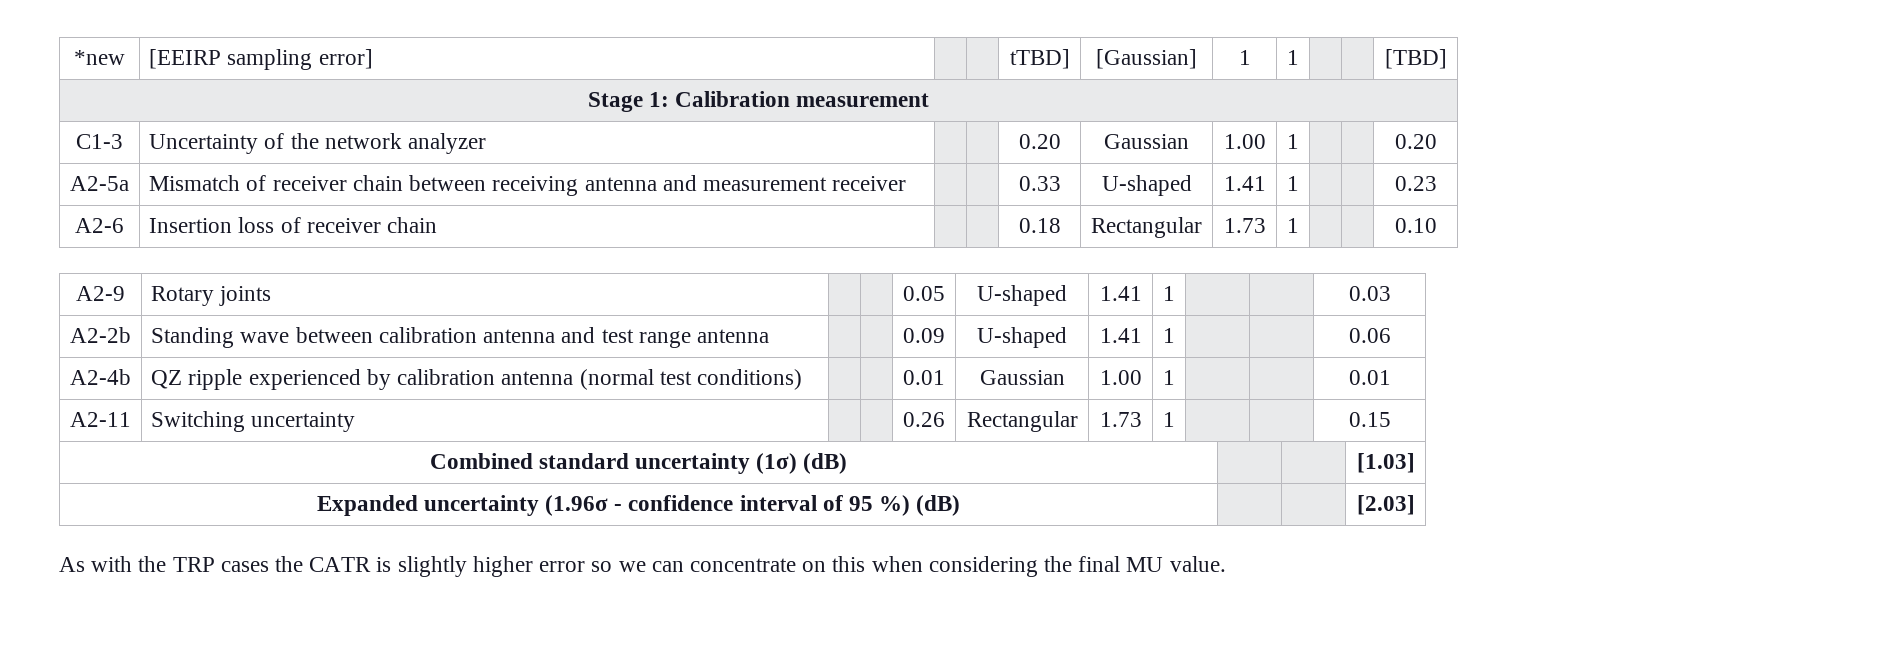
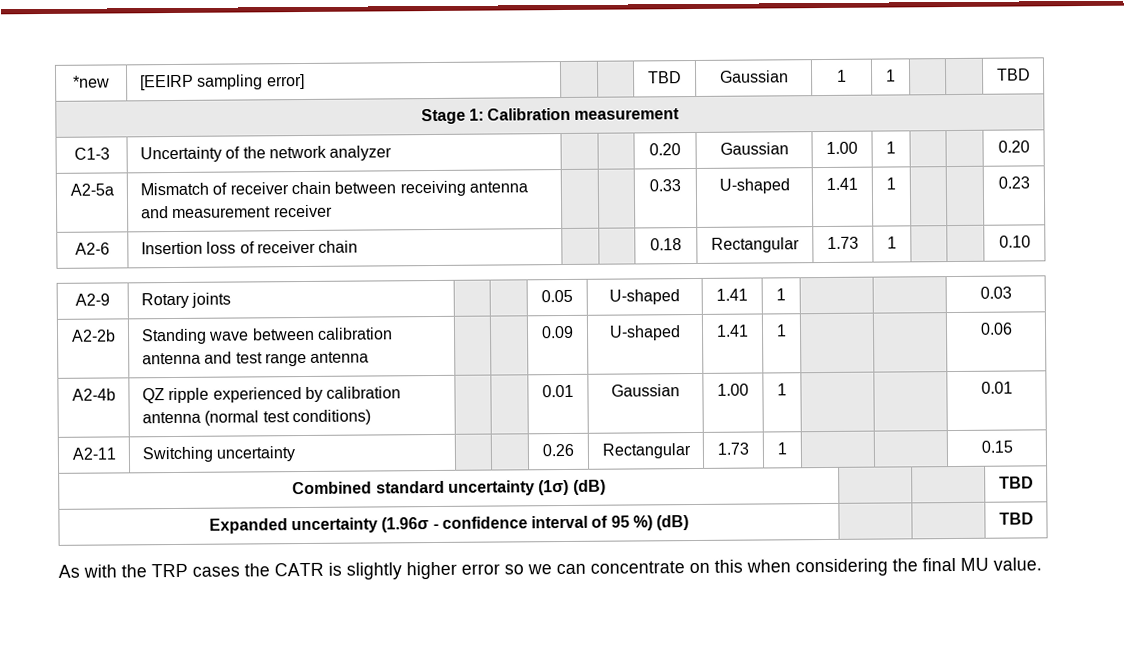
[1009,49,1070,69] [1096,49,1197,69] [1238,50,1251,65] [1287,50,1299,65] [1384,49,1447,69] tTBD] | [Gaussian] | 1 | 1 | | | [TBD] -> [648,71,682,84] [719,70,789,83] [837,69,847,82] [886,69,896,82] [995,68,1031,81] TBD | Gaussian | 1 | 1 | | | TBD
[1356,453,1415,473] [1.03] -> [998,476,1034,489] TBD
[1356,495,1415,515] [2.03] -> [998,512,1034,525] TBD

